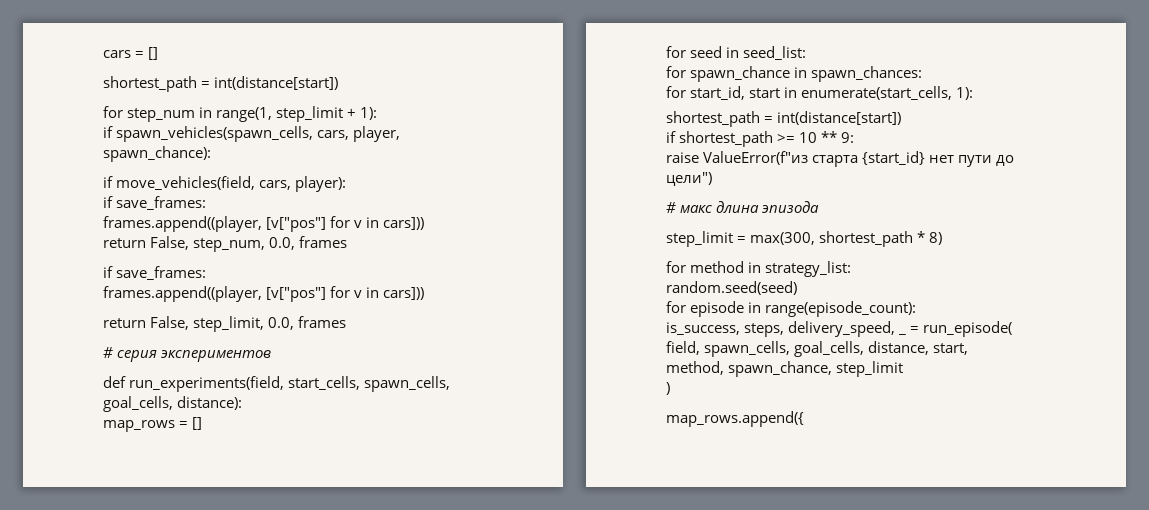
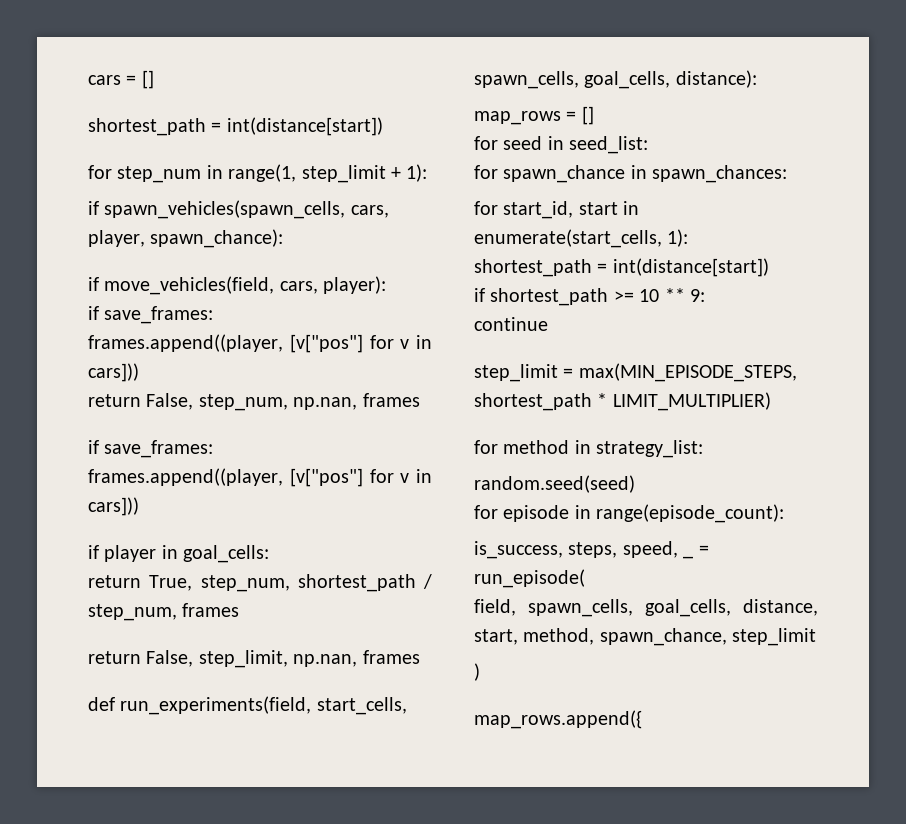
[269,237,296,250] 0.0, -> [293,397,358,410] np.nan,
(425, 293) none -> [88,545,270,563] [88,574,432,592] [88,603,240,621] // if player in goal_cells: // return True, step_num, shortest_path / step_num, frames
[268,316,347,330] [103,347,272,362] 0.0, frames // # серия экспериментов -> [293,650,420,667] np.nan, frames
[666,151,1015,167] [666,172,712,186] [666,201,820,213] raise ValueError(f"из старта {start_id} нет пути до цели") // # макс длина эпизода -> [474,317,548,331] continue
[750,232,816,245] max(300, -> [578,363,797,382] max(MIN_EPISODE_STEPS,
[929,232,943,245] 8) -> [612,392,771,411] LIMIT_MULTIPLIER)
[788,321,896,337] delivery_speed, -> [622,541,678,558] speed,
(969, 349) // -> (518, 637) none

